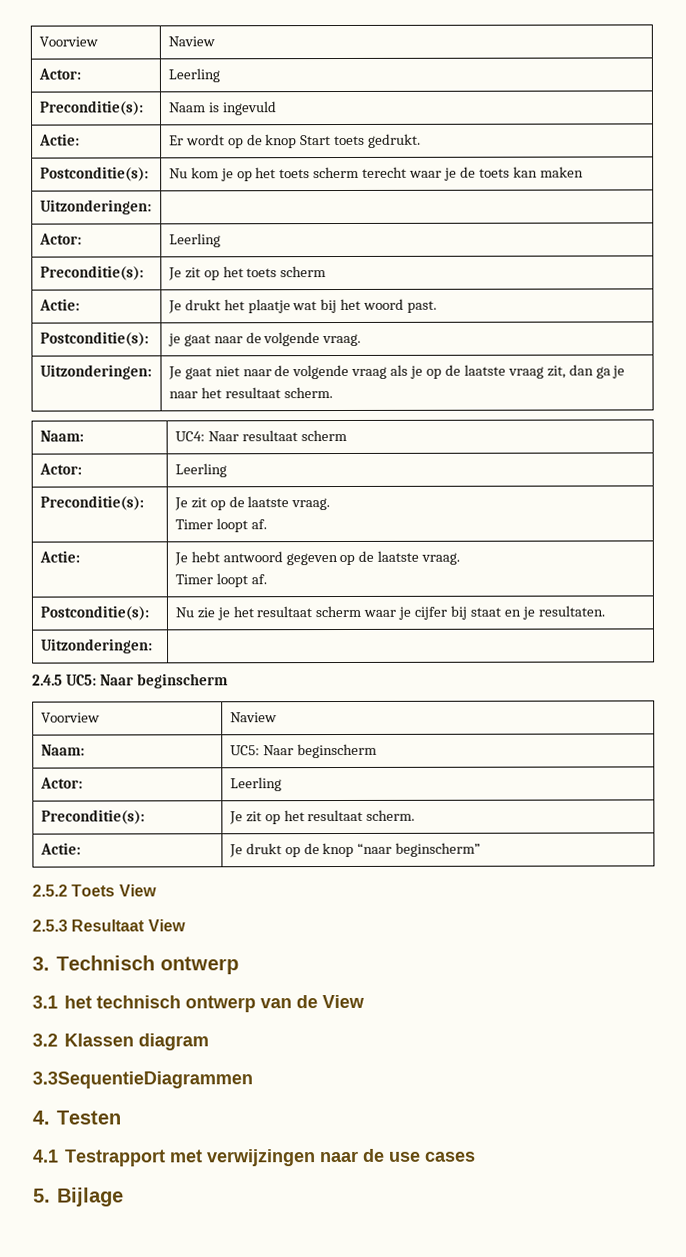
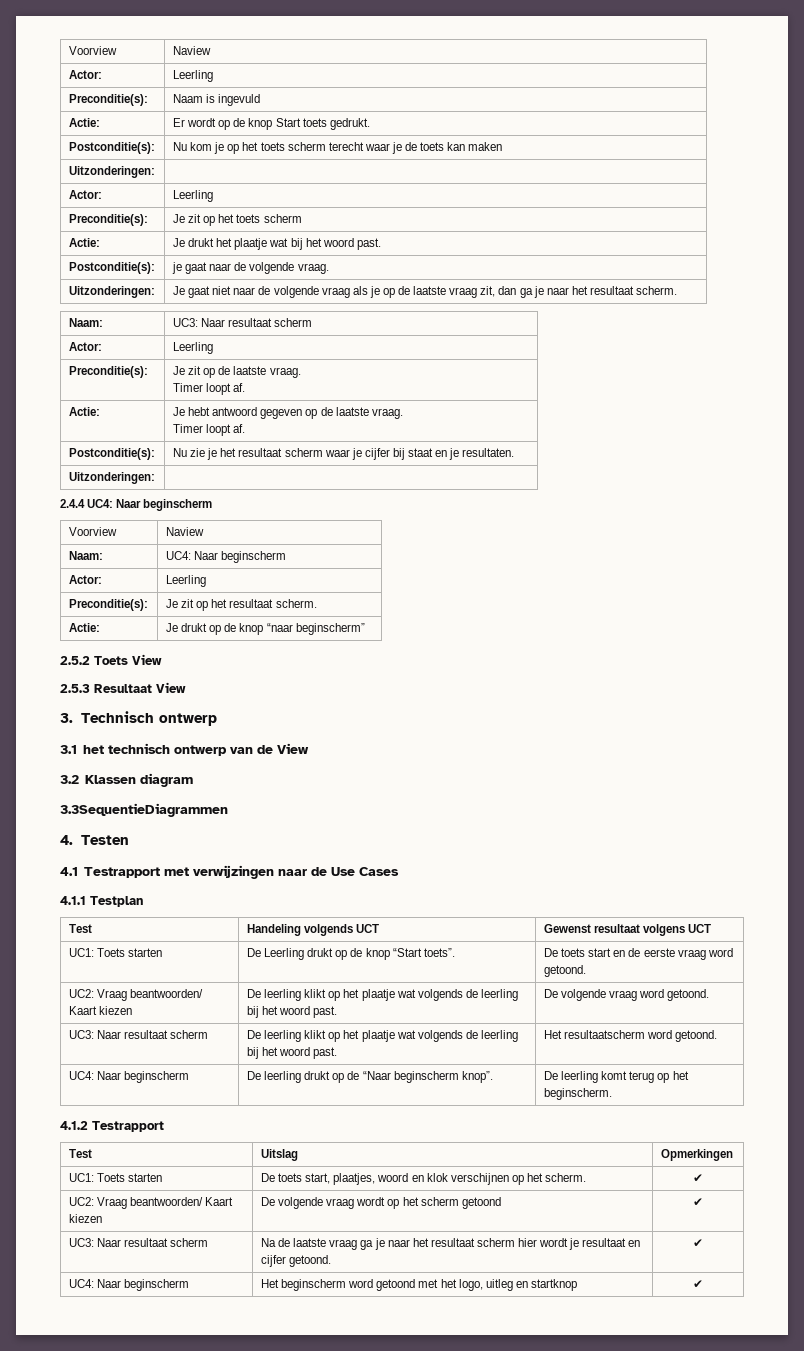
[174,431,205,442] UC4: -> [172,318,198,327] UC3:
[32,674,97,686] 2.4.5 UC5: -> [60,499,114,508] 2.4.4 UC4:
[229,745,260,756] UC5: -> [165,551,191,560] UC4:
[389,1151,477,1162] [33,1187,125,1207] use cases // 5. Bijlage -> [330,867,399,876] [60,896,143,907] [68,924,92,933] [246,924,380,936] [543,924,712,936] [68,948,163,957] [246,948,455,960] [543,948,733,960] [543,965,586,977] [68,989,204,1001] [68,1006,133,1015] [246,989,518,1001] [246,1006,338,1018] [543,989,710,1001] [68,1030,209,1039] [246,1030,518,1042] [246,1047,338,1059] [543,1030,718,1042] [68,1071,190,1083] [246,1071,493,1083] [543,1071,689,1083] [543,1088,612,1100] [60,1121,164,1132] [68,1149,92,1158] [260,1149,298,1161] [660,1149,733,1161] [68,1173,163,1182] [260,1173,587,1185] [693,1174,703,1182] [68,1197,234,1209] [68,1214,102,1223] [260,1197,501,1209] [693,1198,703,1206] [68,1238,209,1247] [260,1238,641,1250] [260,1255,332,1267] [693,1239,703,1247] [68,1279,190,1291] [260,1279,577,1291] [693,1280,703,1288] Use Cases // 4.1.1 Testplan // Test | Handeling volgends UCT | Gewenst resultaat volgens UCT // UC1: Toets starten | De Leerling drukt op de knop “Start toets”. | De toets start en de eerste vraag word getoond. // UC2: Vraag beantwoorden/ Kaart kiezen | De leerling klikt op het plaatje wat volgends de leerling bij het woord past. | De volgende vraag word getoond. // UC3: Naar resultaat scherm | De leerling klikt op het plaatje wat volgends de leerling bij het woord past. | Het resultaatscherm word getoond. // UC4: Naar beginscherm | De leerling drukt op de “Naar beginscherm knop”. | De leerling komt terug op het beginscherm. // 4.1.2 Testrapport // Test | Uitslag | Opmerkingen // UC1: Toets starten | De toets start, plaatjes, woord en klok verschijnen op het scherm. | ✔ // UC2: Vraag beantwoorden/ Kaart kiezen | De volgende vraag wordt op het scherm getoond | ✔ // UC3: Naar resultaat scherm | Na de laatste vraag ga je naar het resultaat scherm hier wordt je resultaat en cijfer getoond. | ✔ // UC4: Naar beginscherm | Het beginscherm word getoond met het logo, uitleg en startknop | ✔

